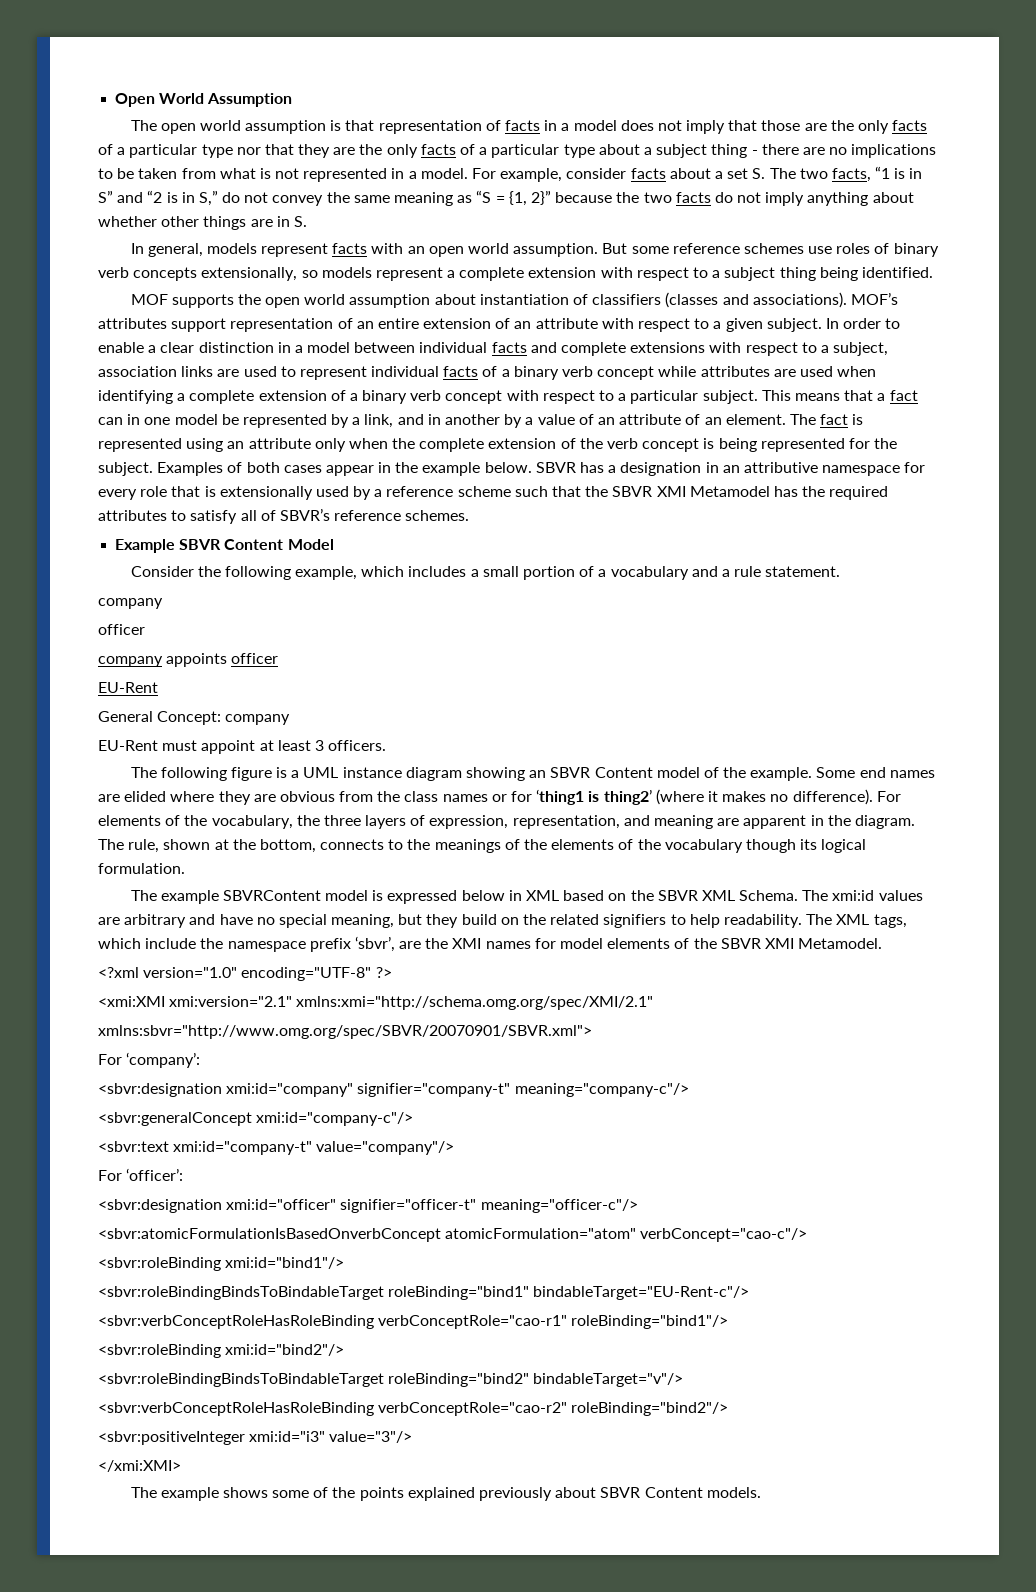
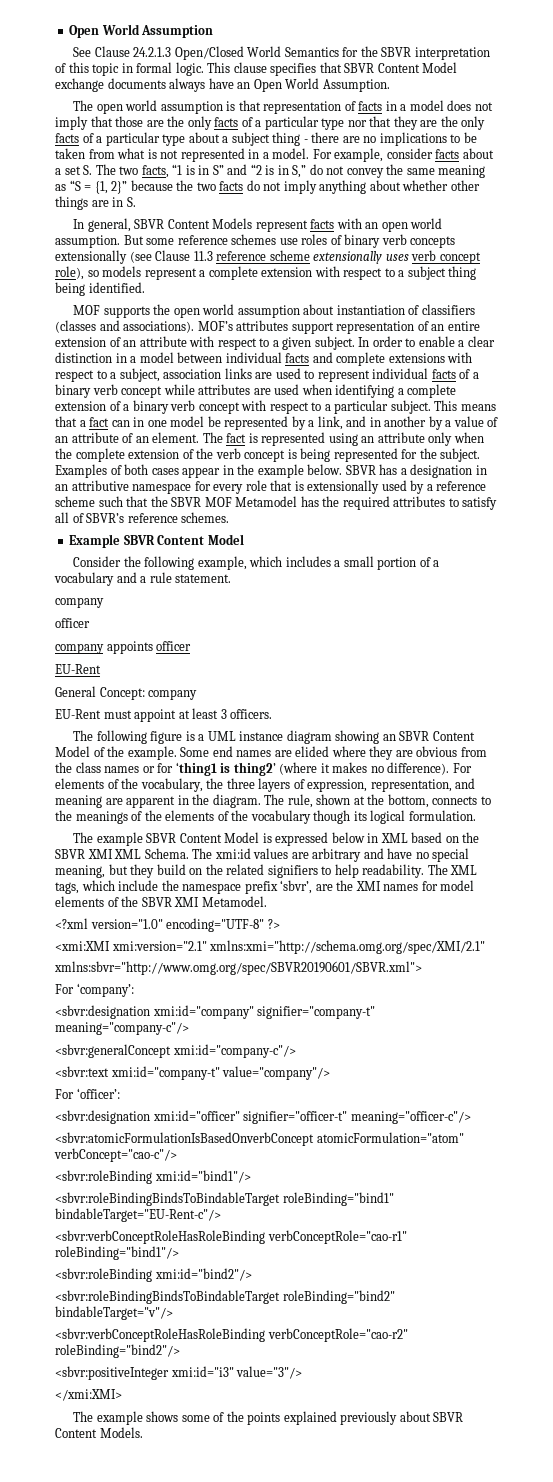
(293, 100) none -> [73,46,490,60] [55,62,458,76] [55,78,390,92] // See Clause 24.2.1.3 Open/Closed World Semantics for the SBVR interpretation of this topic in formal logic. This clause specifies that SBVR Content Model exchange documents always have an Open World Assumption.
[206,243,257,254] models -> [134,218,253,229] SBVR Content Models
[201,267,298,281] extensionally, -> [55,250,481,264] [55,266,84,280] extensionally (see Clause 11.3 reference scheme extensionally uses verb concept role),
[656,486,686,497] XMI -> [204,497,232,507] MOF
[656,767,700,778] model -> [55,746,90,757] Model
[222,890,369,901] SBVRContent model -> [146,832,260,843] SBVR Content Model
(698, 895) none -> [87,849,113,859] XMI
[98,1025,592,1039] xmlns:sbvr="http://www.omg.org/spec/SBVR/20070901/SBVR.xml"> -> [54,961,422,975] xmlns:sbvr="http://www.omg.org/spec/SBVR20190601/SBVR.xml">
[706,1487,761,1498] models. -> [99,1427,143,1438] Models.

